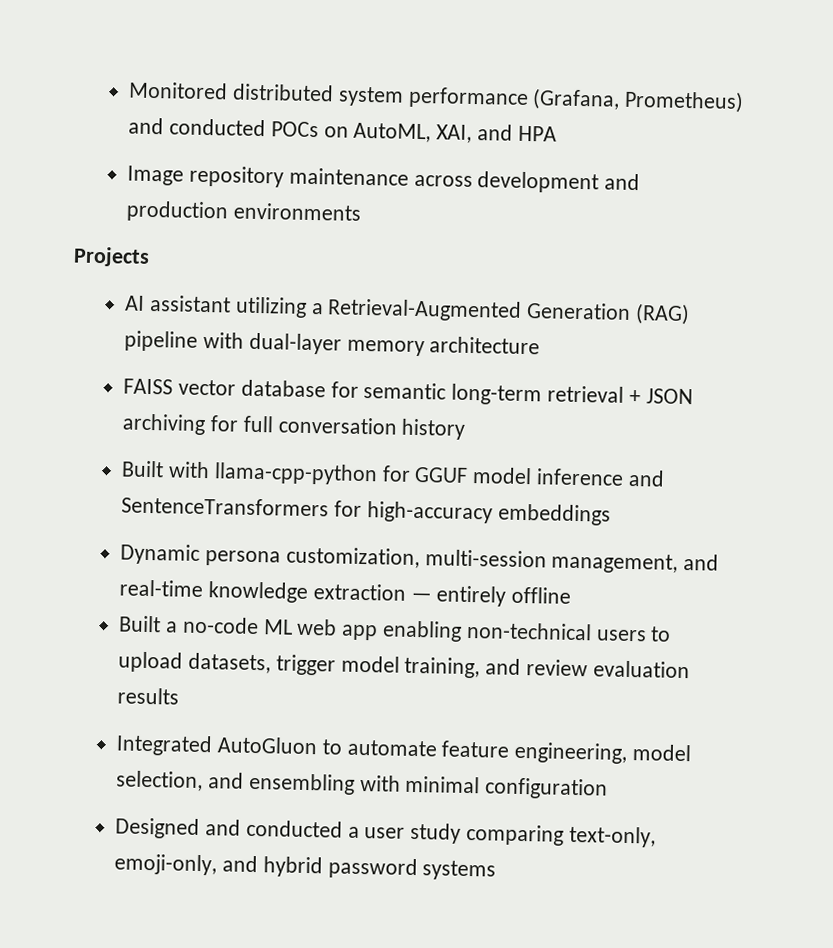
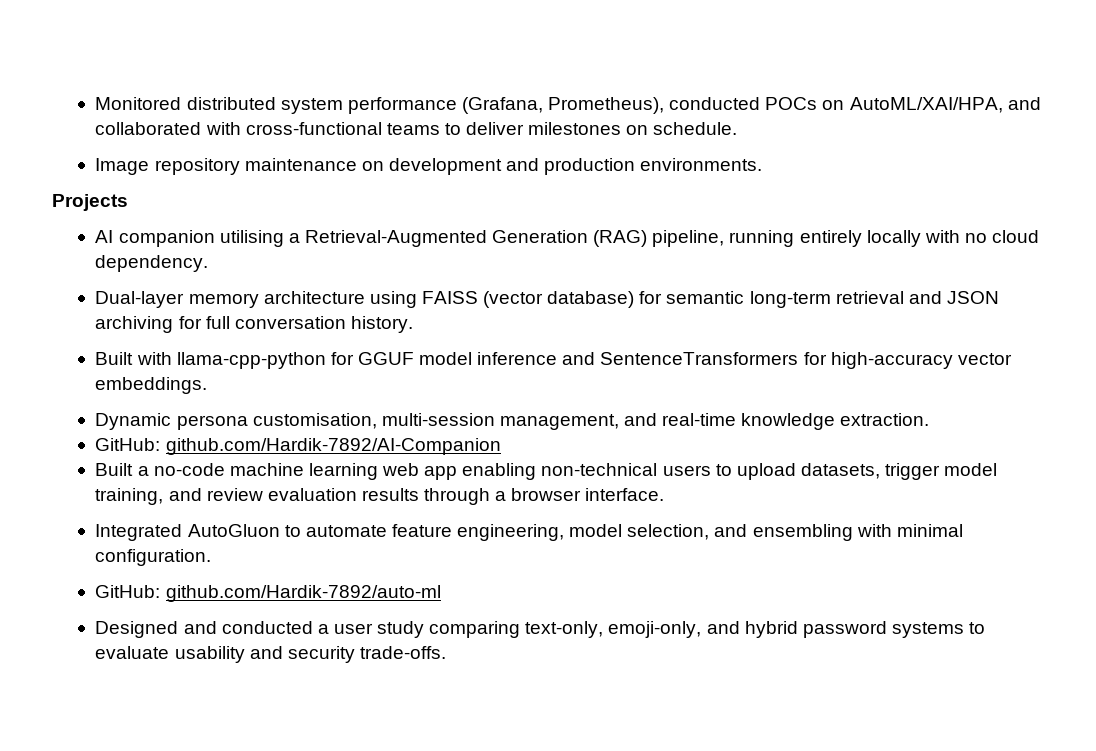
[624,89,745,114] [128,117,165,135] Prometheus) and -> [548,97,665,114] Prometheus),
[353,122,557,143] AutoML, XAI, and HPA -> [849,97,1041,113] [95,122,738,135] AutoML/XAI/HPA, and collaborated with cross-functional teams to deliver milestones on schedule.
[413,174,473,187] across -> [361,161,384,171] on
[233,202,363,221] environments -> [640,158,763,171] environments.
[149,294,307,318] assistant utilizing -> [118,230,284,247] companion utilising
[124,330,541,357] [123,378,326,398] pipeline with dual-layer memory architecture // FAISS vector database -> [652,230,1040,247] [95,255,209,272] [95,291,635,308] pipeline, running entirely locally with no cloud dependency. // Dual-layer memory architecture using FAISS (vector database)
[628,389,641,404] + -> [908,291,942,304] and
[401,418,467,440] history -> [350,316,413,333] history.
[497,503,611,526] embeddings -> [957,353,1012,365] [95,377,208,394] vector embeddings.
[285,546,420,569] customization, -> [252,413,377,429] customisation,
[312,583,572,607] extraction — entirely offline -> [840,413,930,426] [95,438,501,455] extraction. // GitHub: github.com/Hardik-7892/AI-Companion
[262,619,293,635] ML -> [229,463,378,480] machine learning
(180, 696) none -> [424,488,665,505] through a browser interface.
[484,777,609,800] configuration -> [95,549,212,566] [95,585,441,602] configuration. // GitHub: github.com/Hardik-7892/auto-ml
(497, 870) none -> [969,622,986,634] [95,646,446,663] to evaluate usability and security trade-offs.

